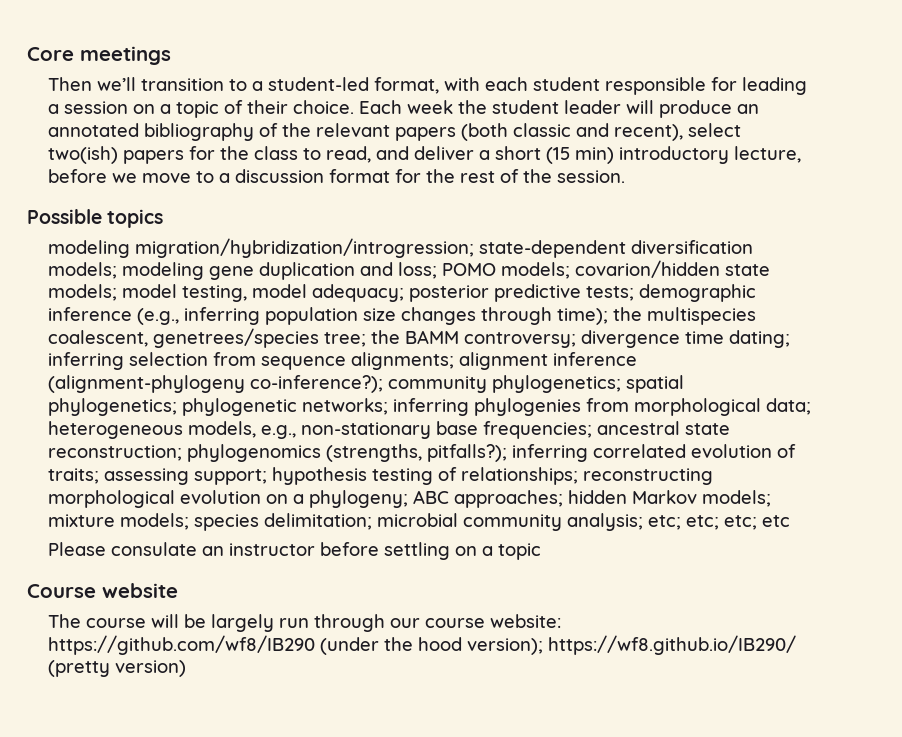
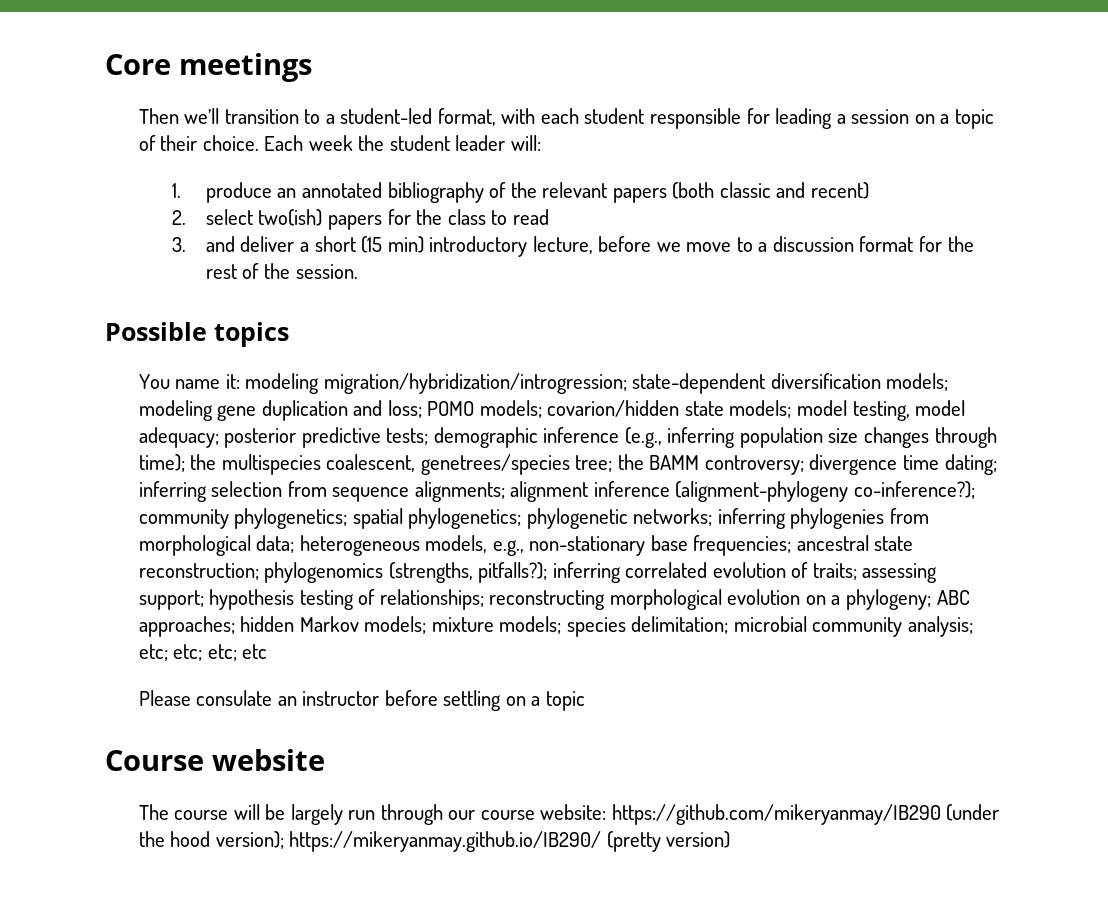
[625,100,654,114] will -> [510,135,541,151] [172,183,182,198] will: // 1.
[613,124,683,141] recent), -> [810,182,869,199] [172,210,187,225] recent) // 2.
[325,146,371,163] read, -> [512,209,549,225] [172,237,187,252] read // 3.
(164, 218) none -> [138,374,240,389] You name it:
[47,635,315,655] https://github.com/wf8/IB290 -> [612,804,942,825] https://github.com/mikeryanmay/IB290
[547,635,796,655] https://wf8.github.io/IB290/ -> [289,831,602,852] https://mikeryanmay.github.io/IB290/

